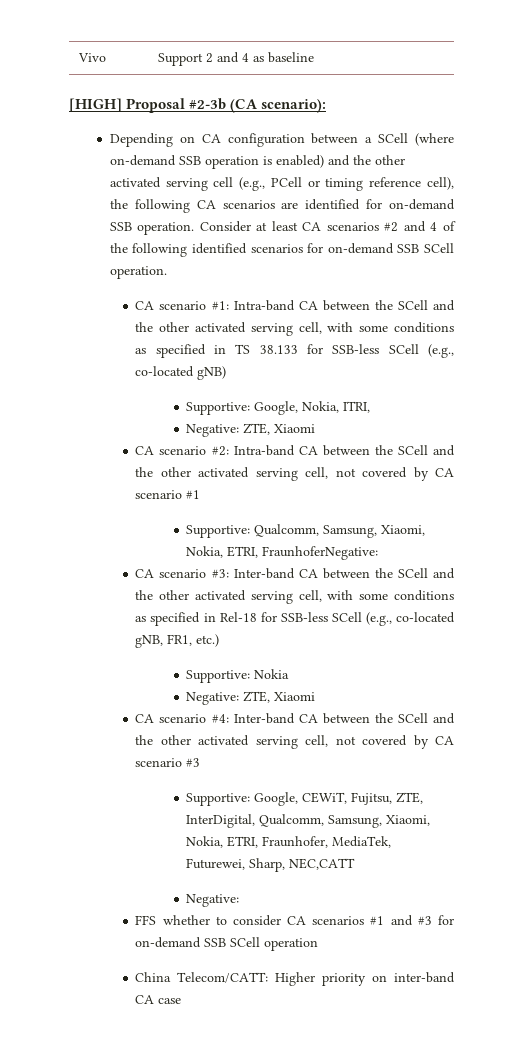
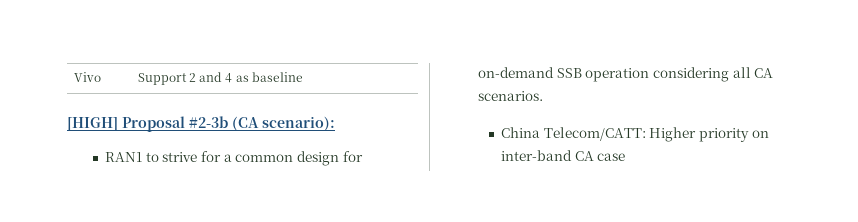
[109,133,454,147] [109,155,405,169] [109,177,455,191] [109,199,455,213] [109,221,456,235] [109,243,454,257] [109,266,167,279] [135,300,455,311] [135,322,454,336] [135,344,454,358] [135,366,227,380] [186,401,371,415] [186,423,316,437] [135,445,455,456] [135,467,454,481] [135,490,201,499] [186,524,426,538] [186,546,379,560] [135,568,455,579] [135,590,454,604] [135,612,455,626] [135,634,220,648] [186,669,290,683] [186,691,316,705] [135,713,455,724] [135,735,454,749] [135,758,201,767] [186,792,424,806] [186,814,431,828] [186,836,392,848] [186,858,356,872] [186,894,240,907] [135,915,454,926] [135,937,319,951] Depending on CA configuration between a SCell (where on-demand SSB operation is enabled) and the other activated serving cell (e.g., PCell or timing reference cell), the following CA scenarios are identified for on-demand SSB operation. Consider at least CA scenarios #2 and 4 of the following identified scenarios for on-demand SSB SCell operation. // CA scenario #1: Intra-band CA between the SCell and the other activated serving cell, with some conditions as specified in TS 38.133 for SSB-less SCell (e.g., co-located gNB) // Supportive: Google, Nokia, ITRI, // Negative: ZTE, Xiaomi // CA scenario #2: Intra-band CA between the SCell and the other activated serving cell, not covered by CA scenario #1 // Supportive: Qualcomm, Samsung, Xiaomi, Nokia, ETRI, FraunhoferNegative: // CA scenario #3: Inter-band CA between the SCell and the other activated serving cell, with some conditions as specified in Rel-18 for SSB-less SCell (e.g., co-located gNB, FR1, etc.) // Supportive: Nokia // Negative: ZTE, Xiaomi // CA scenario #4: Inter-band CA between the SCell and the other activated serving cell, not covered by CA scenario #3 // Supportive: Google, CEWiT, Fujitsu, ZTE, InterDigital, Qualcomm, Samsung, Xiaomi, Nokia, ETRI, Fraunhofer, MediaTek, Futurewei, Sharp, NEC,CATT // Negative: // FFS whether to consider CA scenarios #1 and #3 for on-demand SSB SCell operation -> [104,151,363,166] [477,67,774,82] [477,91,543,101] RAN1 to strive for a common design for on-demand SSB operation considering all CA scenarios.

